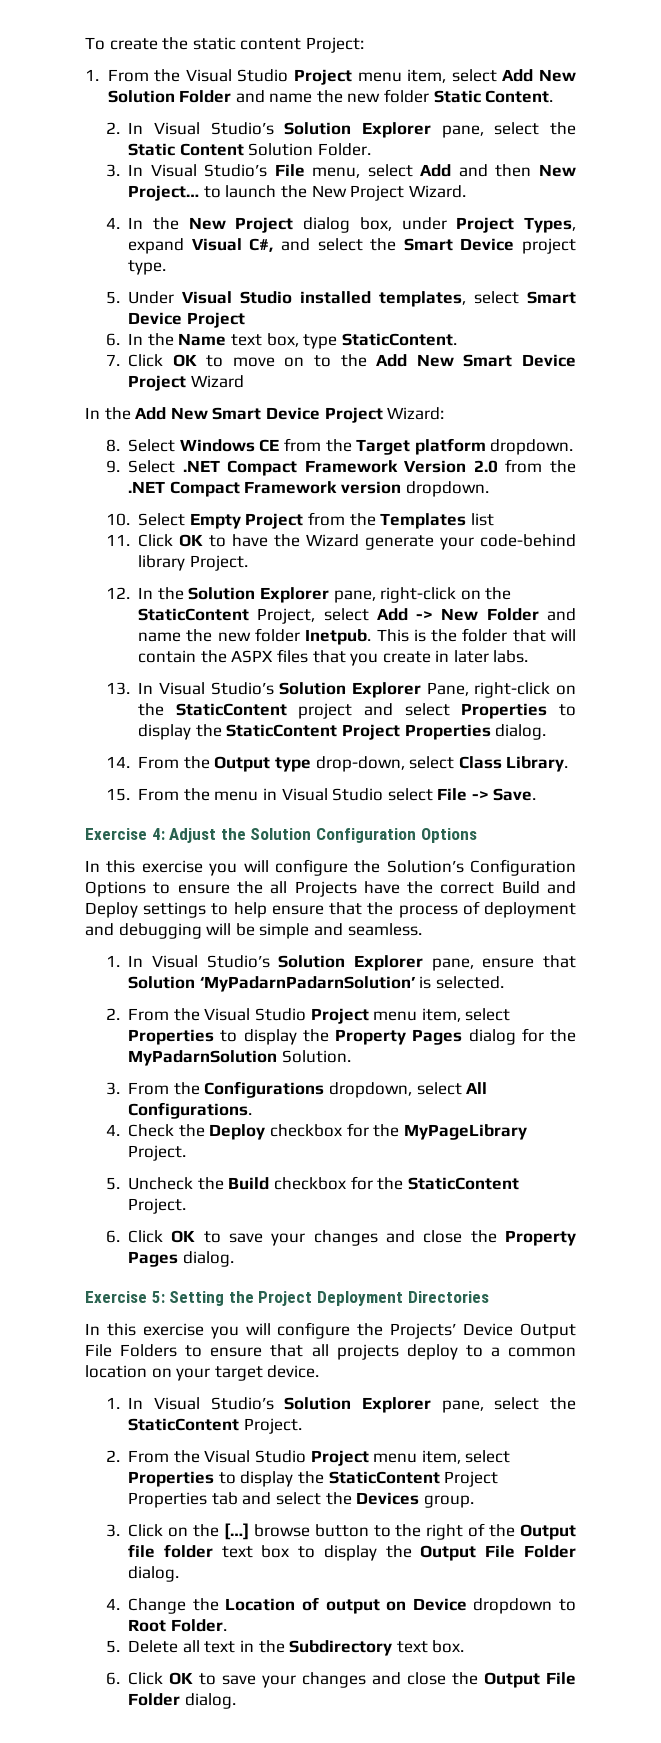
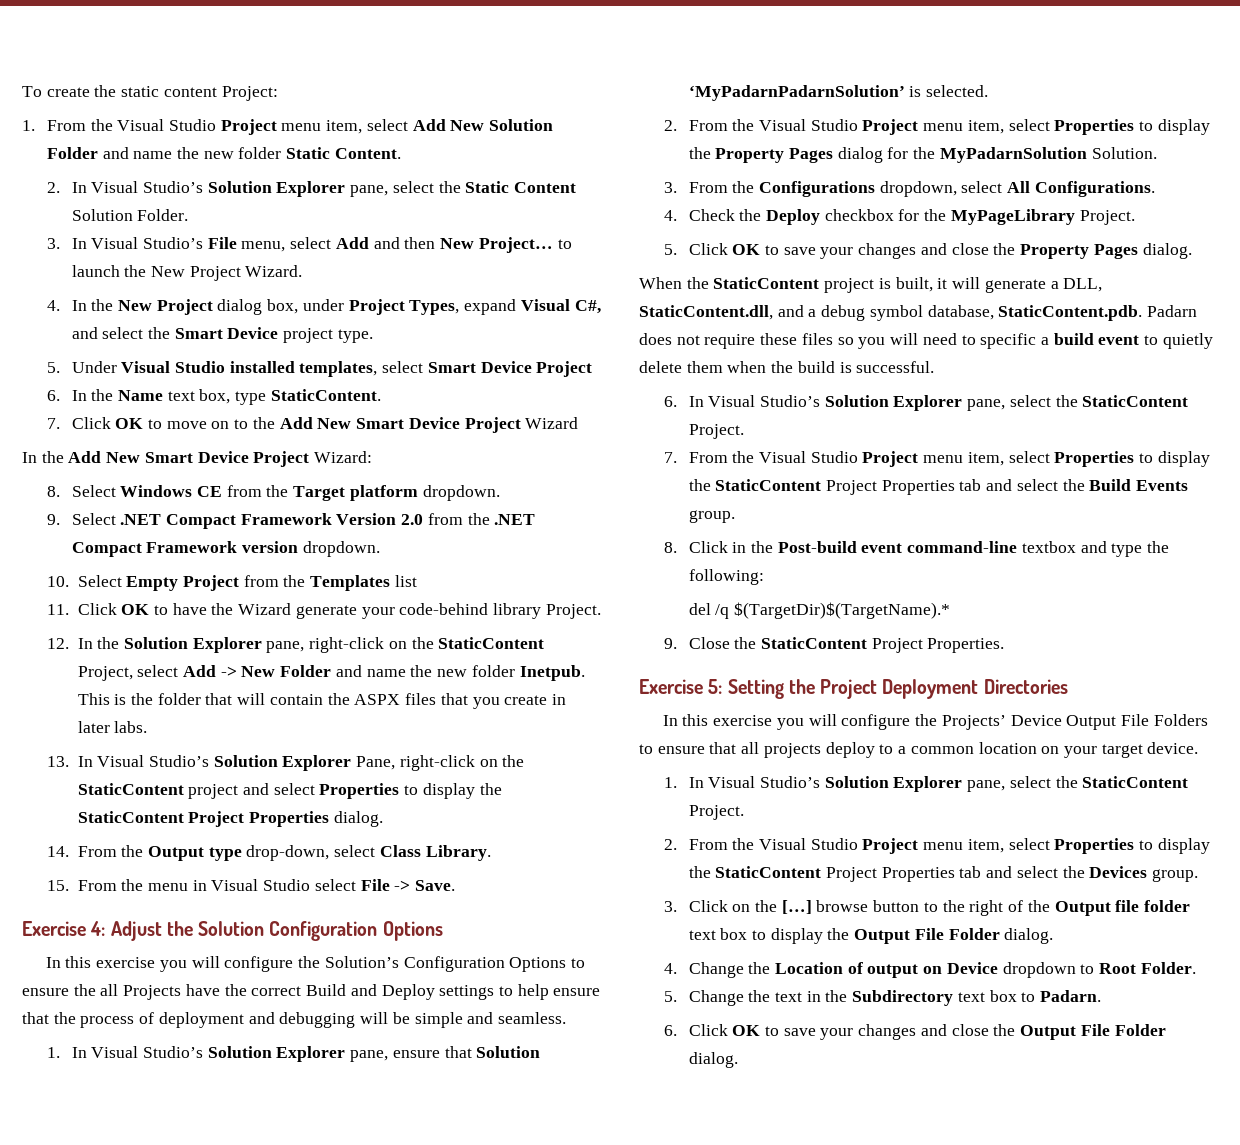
[128,1176,519,1190] [128,1198,187,1214] [105,1230,120,1243] Uncheck the Build checkbox for the StaticContent Project. // 6. -> (677, 249) none
(234, 1259) none -> [639,277,1103,293] [639,305,1198,321] [639,333,1213,349] [639,361,935,373] [663,395,1189,411] [688,424,744,439] [663,451,1210,467] [688,479,1189,495] [688,510,735,523] [663,541,1170,557] [688,569,764,585] [688,602,951,619] [663,637,1005,653] // When the StaticContent project is built, it will generate a DLL, StaticContent.dll, and a debug symbol database, StaticContent.pdb. Padarn does not require these files so you will need to specific a build event to quietly delete them when the build is successful. // 6. In Visual Studio’s Solution Explorer pane, select the StaticContent Project. // 7. From the Visual Studio Project menu item, select Properties to display the StaticContent Project Properties tab and select the Build Events group. // 8. Click in the Post-build event command-line textbox and type the following: // del /q $(TargetDir)$(TargetName).* // 9. Close the StaticContent Project Properties.
[128,1640,200,1653] Delete all -> [688,990,771,1006] Change the
[432,1640,465,1653] box. -> [989,990,1102,1002] box to Padarn.

